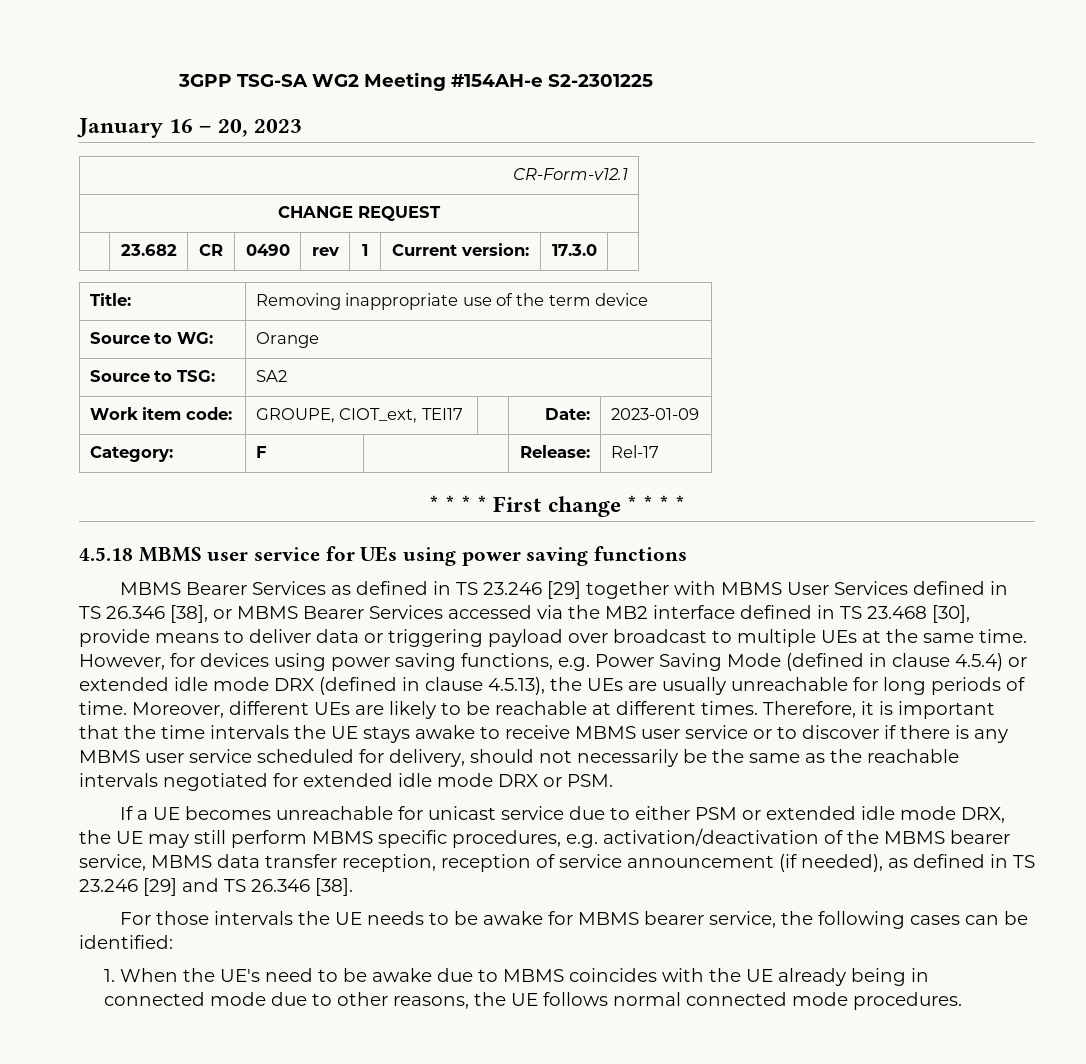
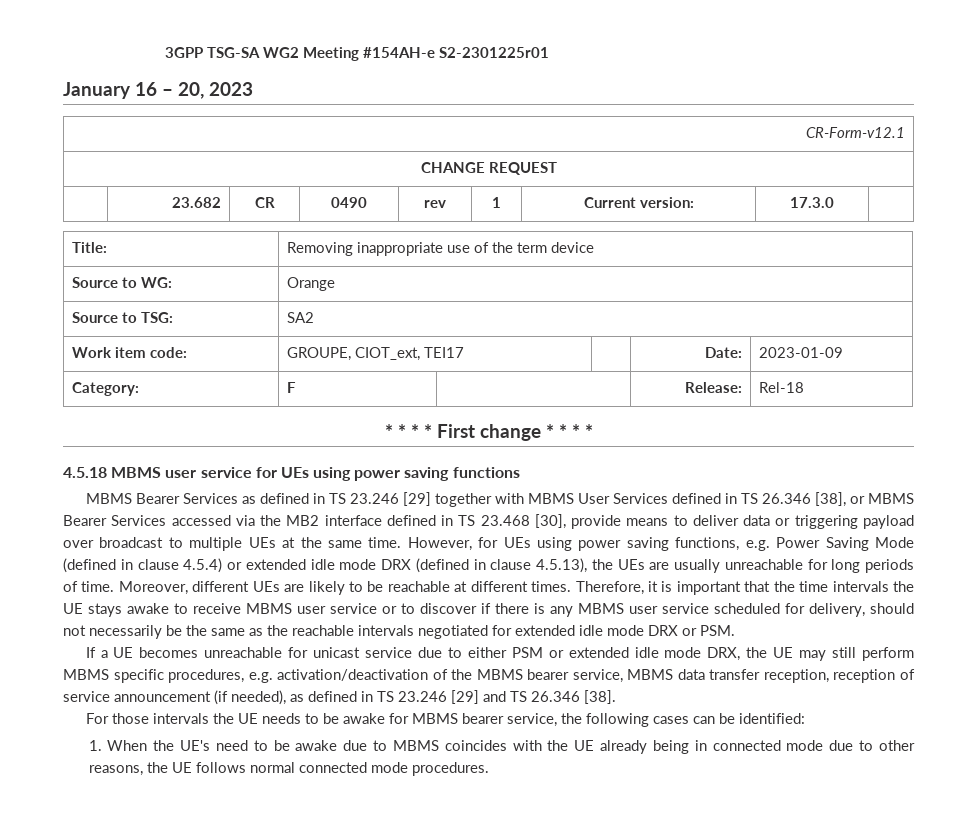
[548,74,654,87] S2-2301225 -> [439,47,550,58] S2-2301225r01
[610,445,659,458] Rel-17 -> [758,382,804,393] Rel-18
[200,653,269,667] devices -> [503,537,531,548] UEs

